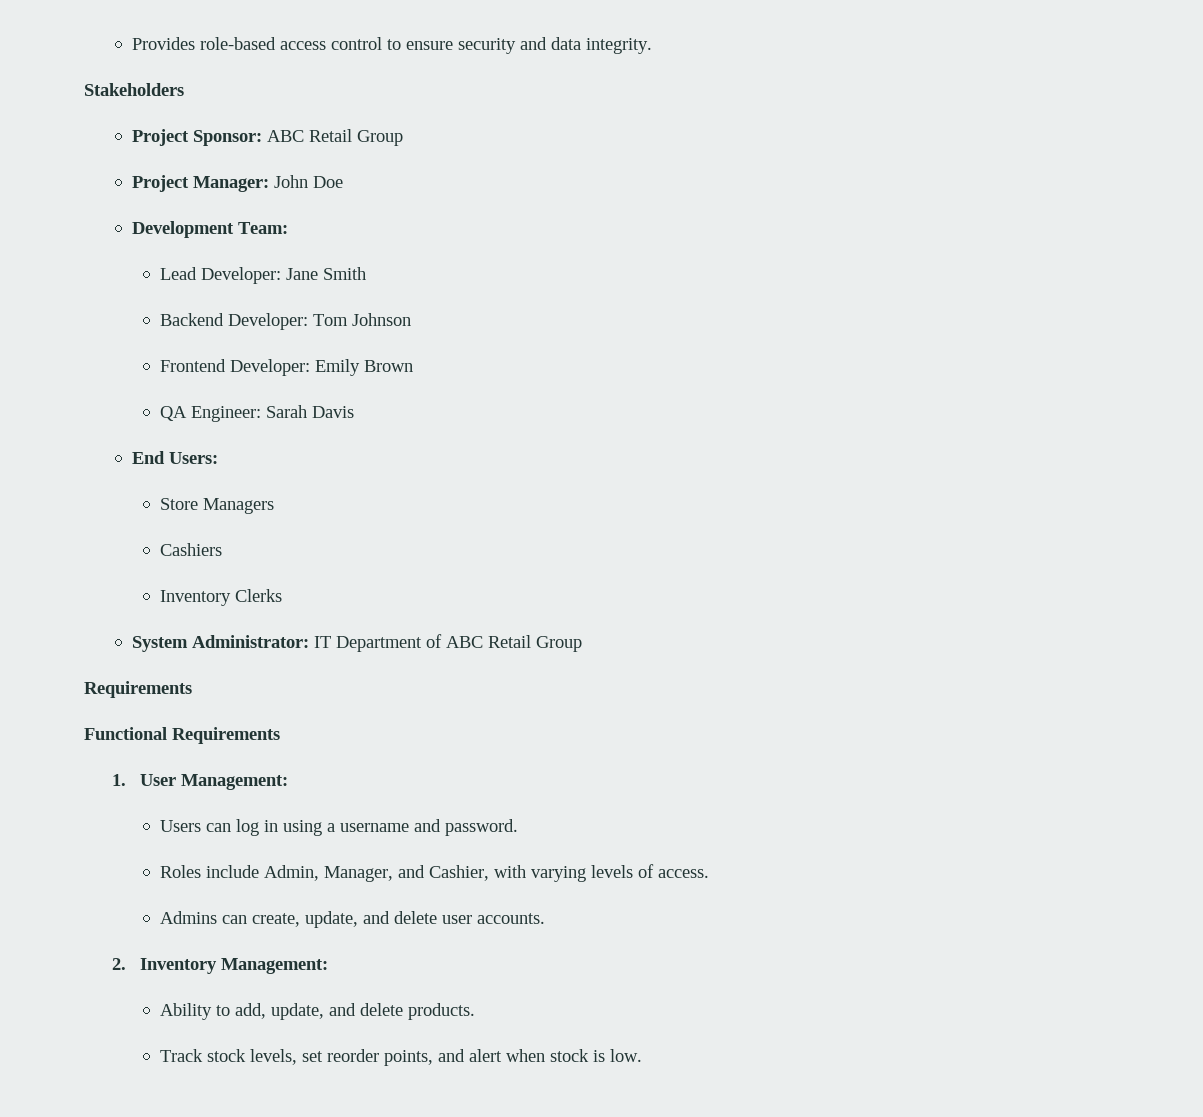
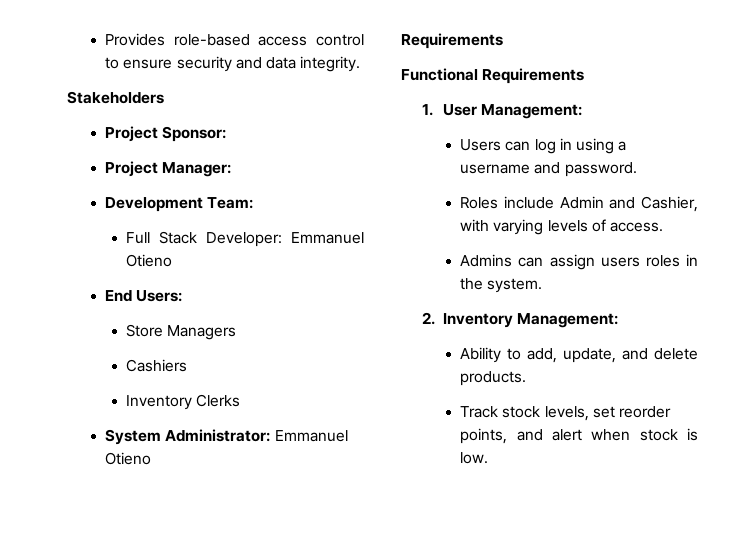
[267,129,404,146] ABC Retail Group -> (227, 134) none
[274,175,344,188] John Doe -> (232, 169) none
[159,267,366,284] [159,313,411,330] [159,359,413,376] [159,405,354,422] Lead Developer: Jane Smith // Backend Developer: Tom Johnson // Frontend Developer: Emily Brown // QA Engineer: Sarah Davis -> [126,231,364,247] [126,254,173,267] Full Stack Developer: Emmanuel Otieno
[314,634,583,652] IT Department of ABC Retail Group -> [274,430,348,442] [105,452,152,465] Emmanuel Otieno
[263,865,393,882] Admin, Manager, -> [559,196,604,209] Admin
[251,911,545,928] create, update, and delete user accounts. -> [549,254,698,270] [460,278,543,293] assign users roles in the system.

